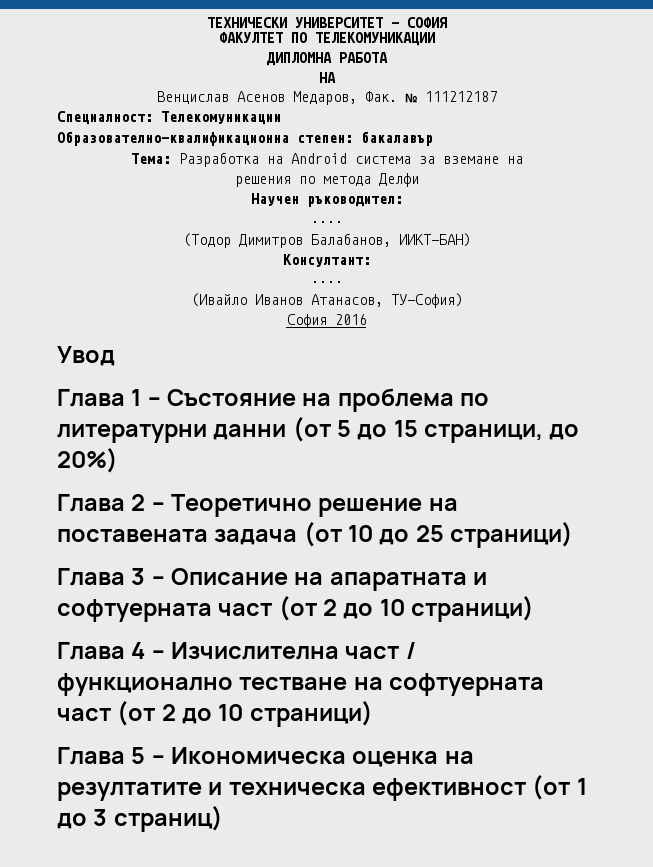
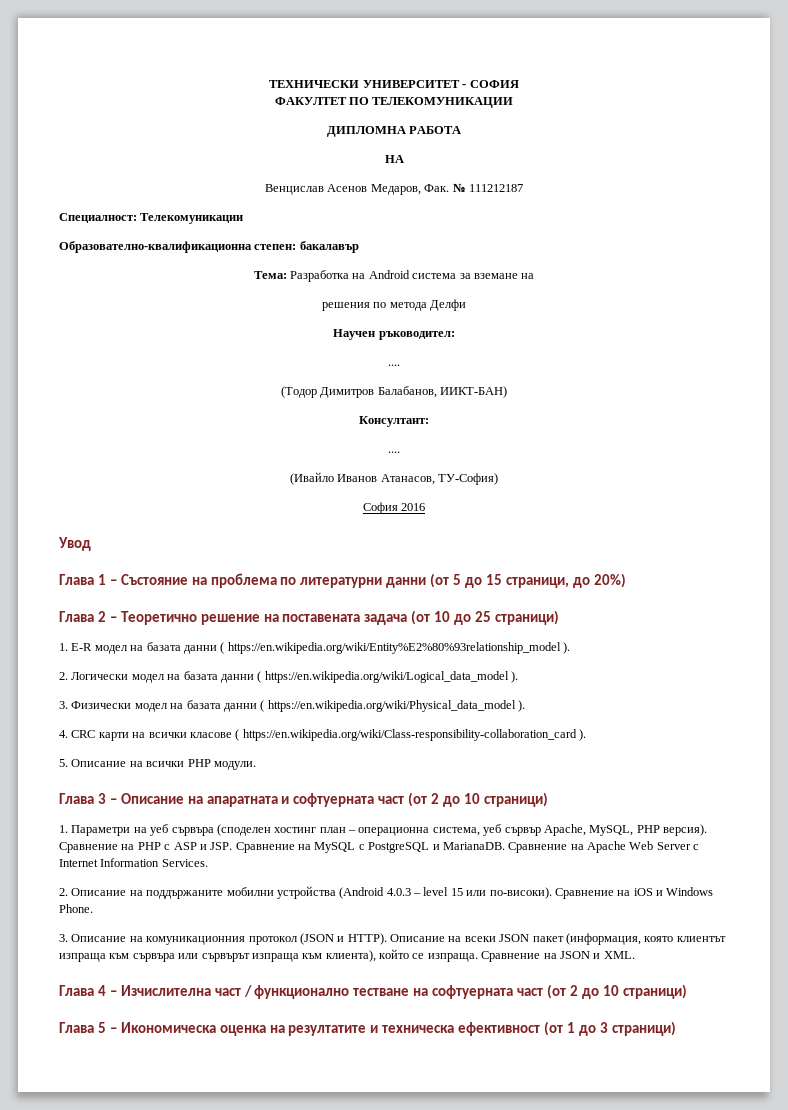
(574, 535) none -> [59,642,570,654] [59,671,518,683] [59,700,525,712] [59,729,586,741] [59,759,256,770] // 1. E-R модел на базата данни ( https://en.wikipedia.org/wiki/Entity%E2%80%93relationship_model ). // 2. Логически модел на базата данни ( https://en.wikipedia.org/wiki/Logical_data_model ). // 3. Физически модел на базата данни ( https://en.wikipedia.org/wiki/Physical_data_model ). // 4. CRC карти на всички класове ( https://en.wikipedia.org/wiki/Class-responsibility-collaboration_card ). // 5. Описание на всички PHP модули.
(535, 609) none -> [59,824,707,836] [59,841,700,853] [59,858,208,867] [59,886,714,899] [59,904,93,913] [59,933,726,945] [59,949,635,962] // 1. Параметри на уеб сървъра (споделен хостинг план – операционна система, уеб сървър Apache, MySQL, PHP версия). Сравнение на PHP с ASP и JSP. Сравнение на MySQL с PostgreSQL и MarianaDB. Сравнение на Apache Web Server с Internet Information Services. // 2. Описание на поддържаните мобилни устройства (Android 4.0.3 – level 15 или по-високи). Сравнение на iOS и Windows Phone. // 3. Описание на комуникационния протокол (JSON и HTTP). Описание на всеки JSON пакет (информация, която клиентът изпраща към сървъра или сървърът изпраща към клиента), който се изпраща. Сравнение на JSON и XML.
[113,806,223,832] страниц) -> [611,1021,676,1036] страници)

